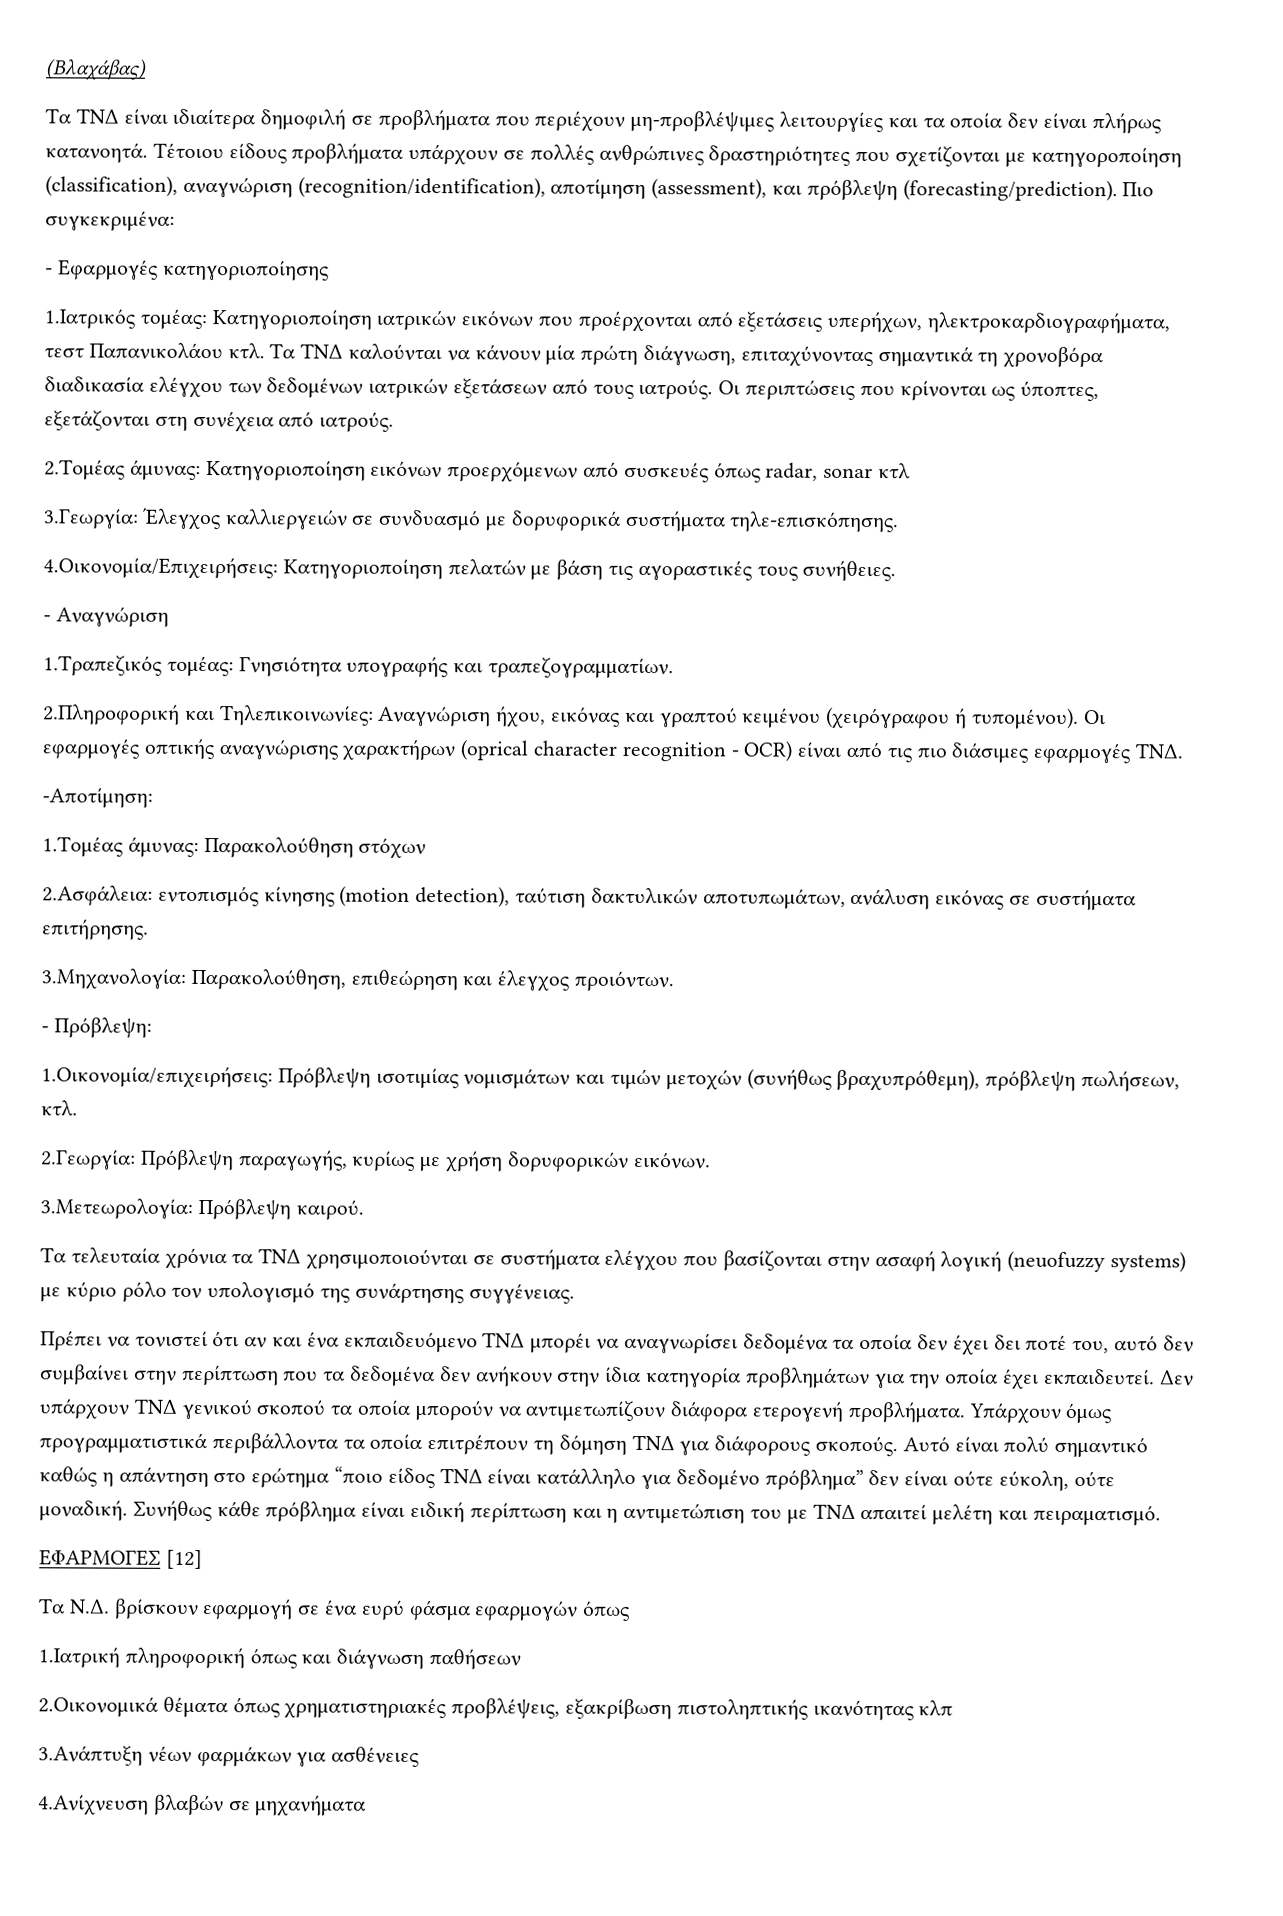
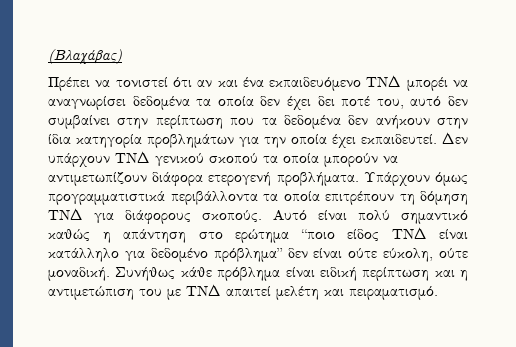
[45,108,1161,134] [45,142,1182,168] [45,175,1155,202] [45,210,175,231] [45,259,329,281] [44,308,1171,334] [44,342,1105,369] [44,376,1100,402] [44,410,395,433] [44,459,912,483] [43,507,900,533] [43,557,897,582] [43,606,169,627] [43,655,675,679] [43,704,1106,730] [42,738,1184,764] [42,787,153,808] [42,836,427,860] [42,885,1137,911] [42,919,149,940] [41,968,675,992] [41,1017,152,1038] [41,1066,1181,1092] [41,1100,78,1117] [41,1149,711,1173] [40,1198,364,1220] [40,1247,1187,1273] [40,1281,575,1304] // Τα ΤΝΔ είναι ιδιαίτερα δημοφιλή σε προβλήματα που περιέχουν μη-προβλέψιμες λειτουργίες και τα οποία δεν είναι πλήρως κατανοητά. Τέτοιου είδους προβλήματα υπάρχουν σε πολλές ανθρώπινες δραστηριότητες που σχετίζονται με κατηγοροποίηση (classification), αναγνώριση (recognition/identification), αποτίμηση (assessment), και πρόβλεψη (forecasting/prediction). Πιο συγκεκριμένα: // - Εφαρμογές κατηγοριοποίησης // 1.Ιατρικός τομέας: Κατηγοριοποίηση ιατρικών εικόνων που προέρχονται από εξετάσεις υπερήχων, ηλεκτροκαρδιογραφήματα, τεστ Παπανικολάου κτλ. Τα ΤΝΔ καλούνται να κάνουν μία πρώτη διάγνωση, επιταχύνοντας σημαντικά τη χρονοβόρα διαδικασία ελέγχου των δεδομένων ιατρικών εξετάσεων από τους ιατρούς. Οι περιπτώσεις που κρίνονται ως ύποπτες, εξετάζονται στη συνέχεια από ιατρούς. // 2.Τομέας άμυνας: Κατηγοριοποίηση εικόνων προερχόμενων από συσκευές όπως radar, sonar κτλ // 3.Γεωργία: Έλεγχος καλλιεργειών σε συνδυασμό με δορυφορικά συστήματα τηλε-επισκόπησης. // 4.Οικονομία/Επιχειρήσεις: Κατηγοριοποίηση πελατών με βάση τις αγοραστικές τους συνήθειες. // - Αναγνώριση // 1.Τραπεζικός τομέας: Γνησιότητα υπογραφής και τραπεζογραμματίων. // 2.Πληροφορική και Τηλεπικοινωνίες: Αναγνώριση ήχου, εικόνας και γραπτού κειμένου (χειρόγραφου ή τυπομένου). Οι εφαρμογές οπτικής αναγνώρισης χαρακτήρων (oprical character recognition - OCR) είναι από τις πιο διάσιμες εφαρμογές ΤΝΔ. // -Αποτίμηση: // 1.Τομέας άμυνας: Παρακολούθηση στόχων // 2.Ασφάλεια: εντοπισμός κίνησης (motion detection), ταύτιση δακτυλικών αποτυπωμάτων, ανάλυση εικόνας σε συστήματα επιτήρησης. // 3.Μηχανολογία: Παρακολούθηση, επιθεώρηση και έλεγχος προιόντων. // - Πρόβλεψη: // 1.Οικονομία/επιχειρήσεις: Πρόβλεψη ισοτιμίας νομισμάτων και τιμών μετοχών (συνήθως βραχυπρόθεμη), πρόβλεψη πωλήσεων, κτλ. // 2.Γεωργία: Πρόβλεψη παραγωγής, κυρίως με χρήση δορυφορικών εικόνων. // 3.Μετεωρολογία: Πρόβλεψη καιρού. // Τα τελευταία χρόνια τα ΤΝΔ χρησιμοποιούνται σε συστήματα ελέγχου που βασίζονται στην ασαφή λογική (neuofuzzy systems) με κύριο ρόλο τον υπολογισμό της συνάρτησης συγγένειας. -> (122, 56) none
[39,1549,203,1570] [39,1598,631,1621] [38,1647,522,1670] [38,1696,954,1721] [38,1745,420,1768] [38,1794,368,1817] // ΕΦΑΡΜΟΓΕΣ [12] // Τα Ν.Δ. βρίσκουν εφαρμογή σε ένα ευρύ φάσμα εφαρμογών όπως // 1.Ιατρική πληροφορική όπως και διάγνωση παθήσεων // 2.Οικονομικά θέματα όπως χρηματιστηριακές προβλέψεις, εξακρίβωση πιστοληπτικής ικανότητας κλπ // 3.Ανάπτυξη νέων φαρμάκων για ασθένειες // 4.Ανίχνευση βλαβών σε μηχανήματα -> (438, 293) none

